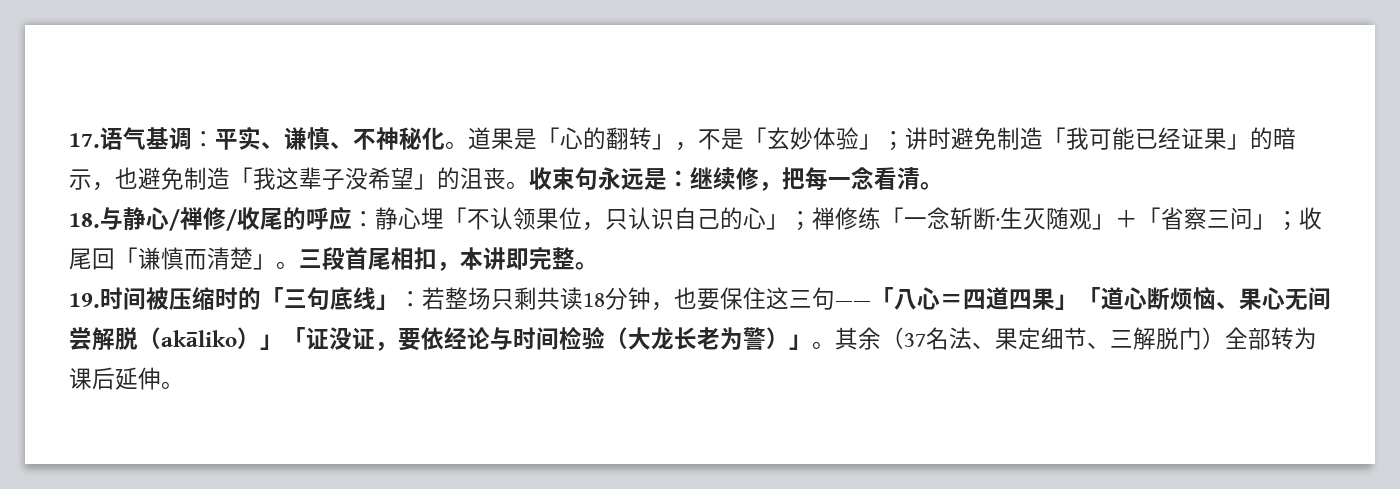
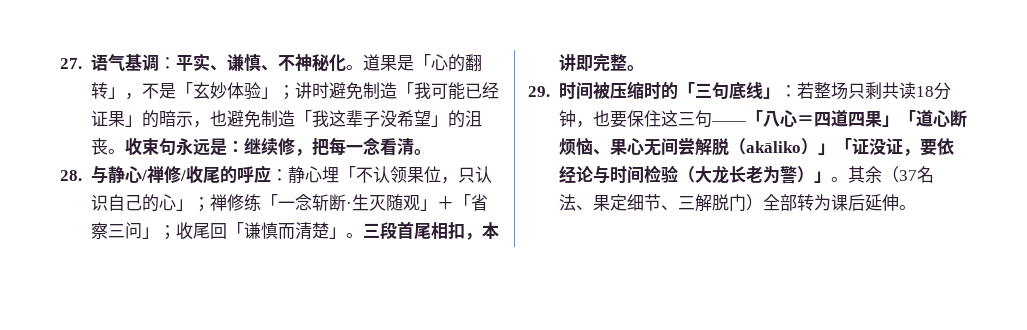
[69,133,100,148] 17. -> [60,58,82,69] 27.
[69,213,100,228] 18. -> [60,170,82,181] 28.
[69,293,100,308] 19. -> [528,86,550,97] 29.

